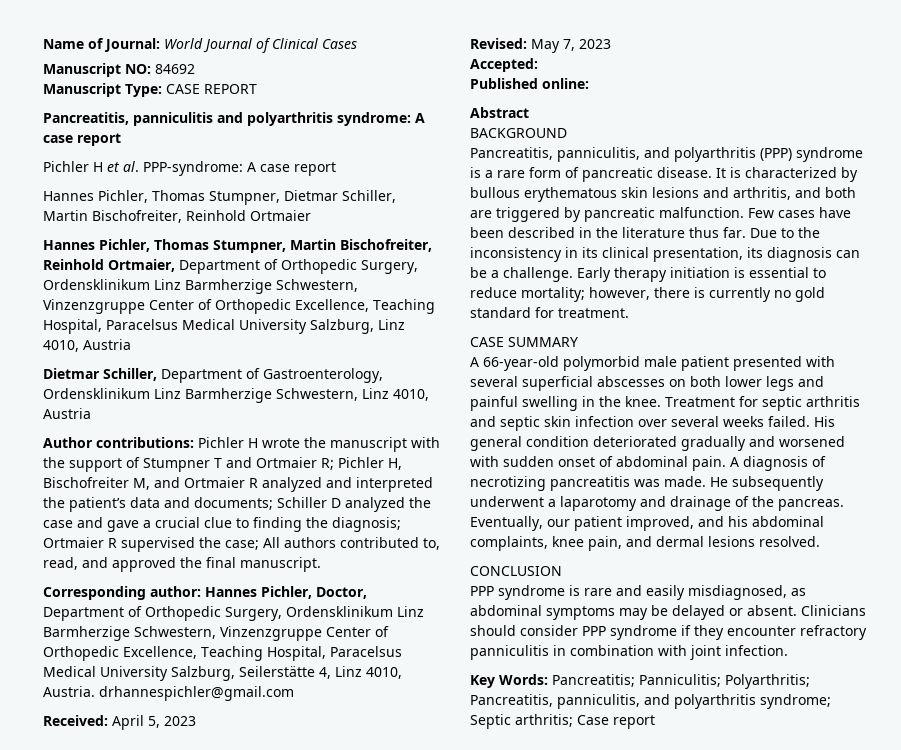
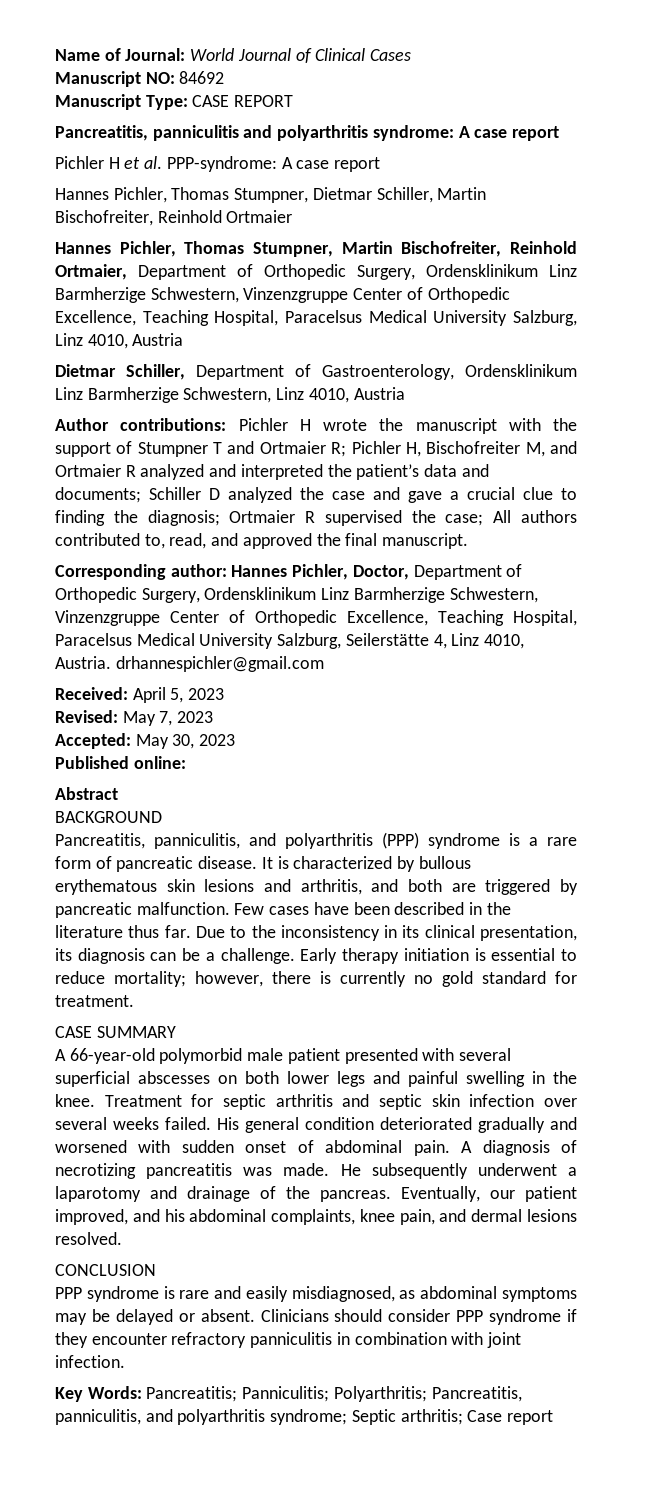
(538, 65) none -> [135,734,236,749] May 30, 2023

